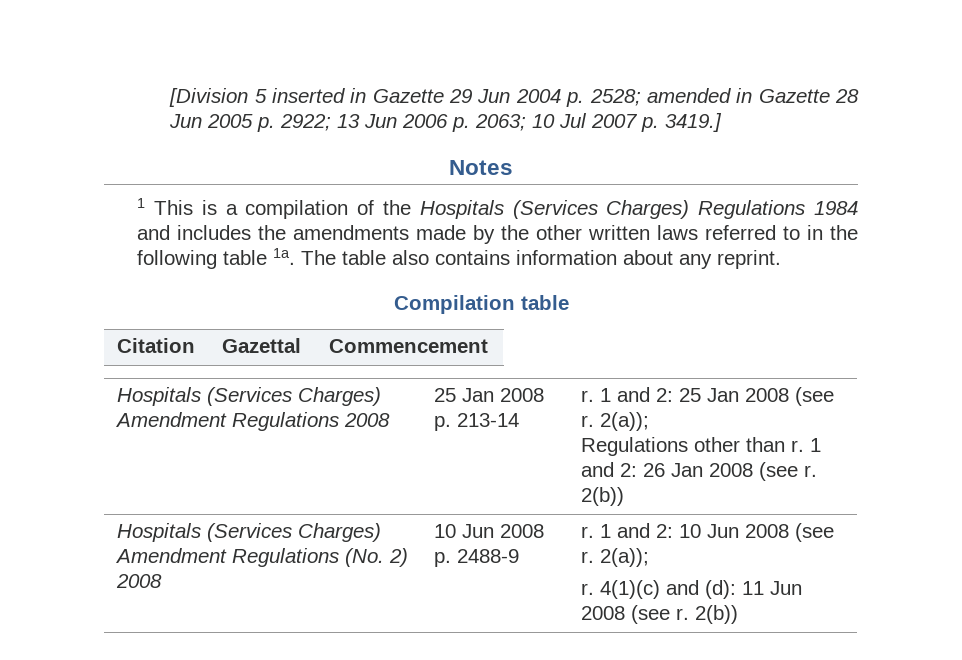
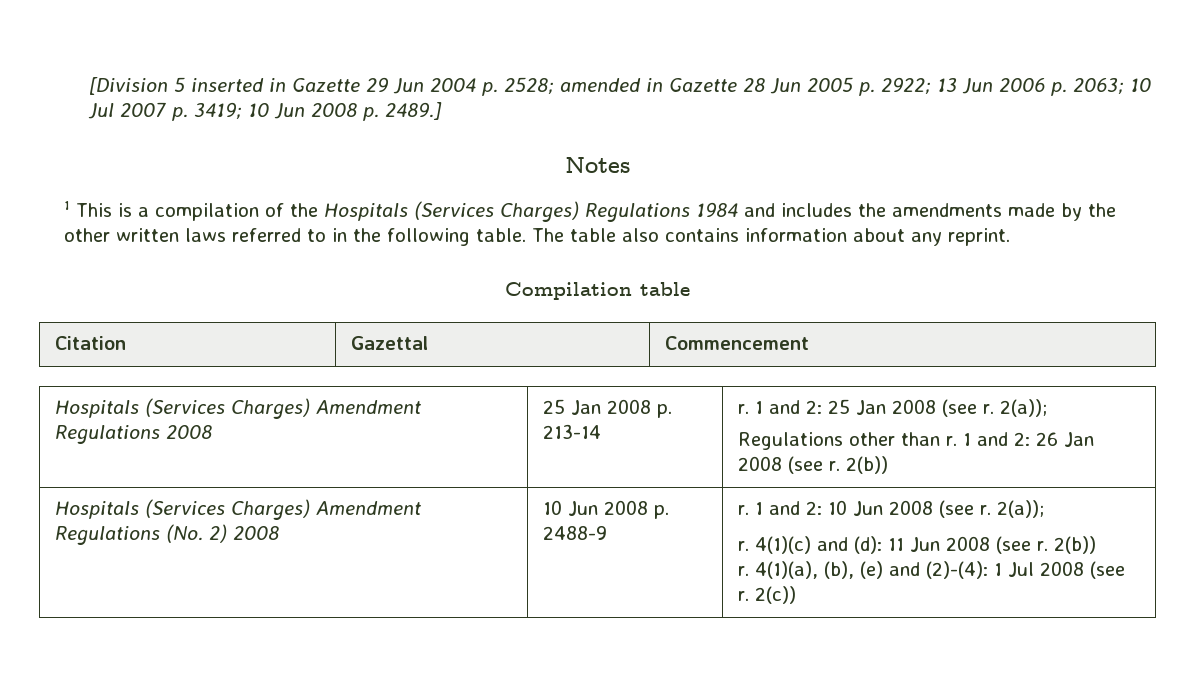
[665,113,723,132] 3419.] -> [194,102,443,121] 3419; 10 Jun 2008 p. 2489.]
[223,248,296,265] table 1a. -> [476,228,527,242] table.
(739, 614) none -> [737,561,1125,579] [737,586,796,604] // r. 4(1)(a), (b), (e) and (2)-(4): 1 Jul 2008 (see r. 2(c))

